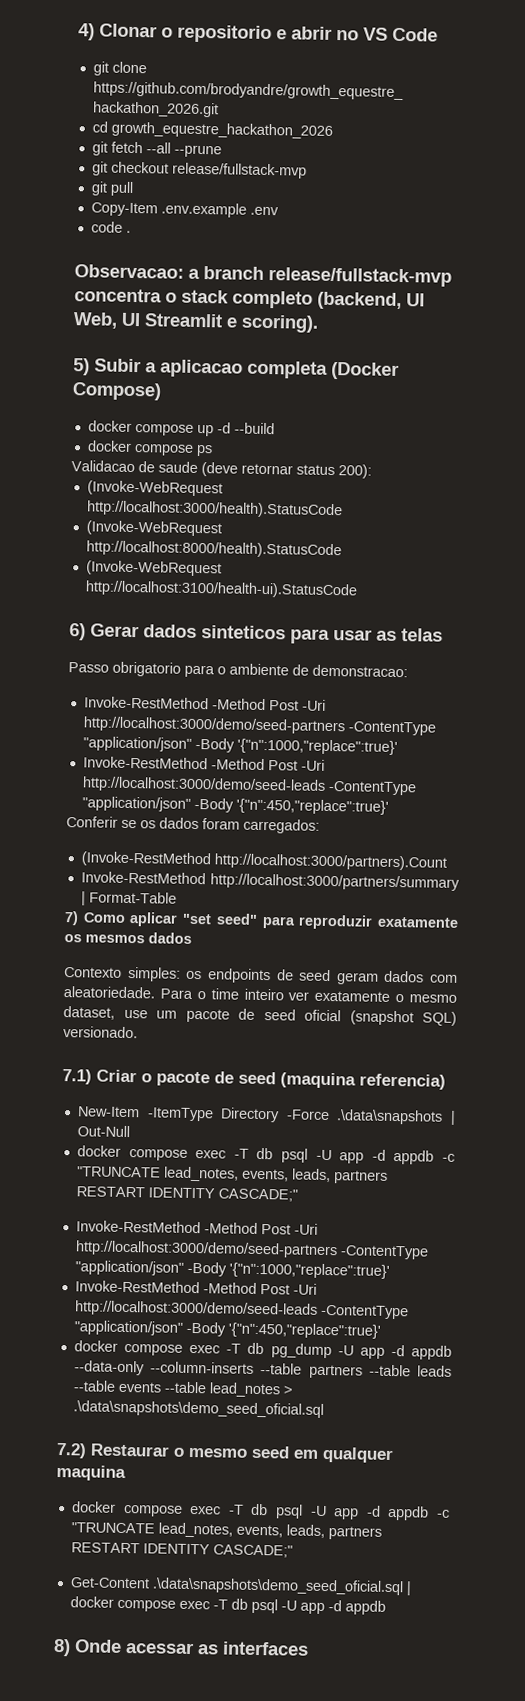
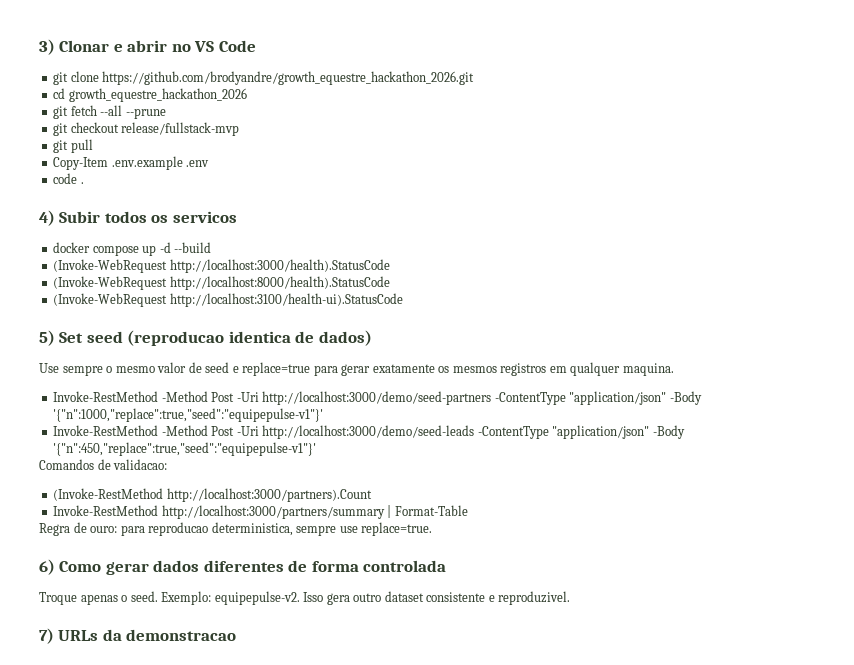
[78,23,272,44] 4) Clonar o repositorio -> [39,39,110,55] 3) Clonar
[74,264,452,287] [74,288,425,311] [73,312,319,333] [73,358,399,380] [72,382,161,401] Observacao: a branch release/fullstack-mvp concentra o stack completo (backend, UI Web, UI Streamlit e scoring). // 5) Subir a aplicacao completa (Docker Compose) -> [39,210,237,226] 4) Subir todos os servicos
[86,440,213,457] [71,460,372,479] // docker compose ps // Validacao de saude (deve retornar status 200): -> (212, 247) none
[69,623,443,644] [68,661,408,678] [83,696,326,711] [82,716,436,736] [82,736,398,756] [82,756,325,771] [81,776,417,796] [81,796,389,815] [66,816,320,834] 6) Gerar dados sinteticos para usar as telas // Passo obrigatorio para o ambiente de demonstracao: // Invoke-RestMethod -Method Post -Uri http://localhost:3000/demo/seed-partners -ContentType "application/json" -Body '{"n":1000,"replace":true}' // Invoke-RestMethod -Method Post -Uri http://localhost:3000/demo/seed-leads -ContentType "application/json" -Body '{"n":450,"replace":true}' // Conferir se os dados foram carregados: -> [39,330,372,346] [39,362,674,376] [53,391,702,405] [53,408,324,422] [53,425,685,439] [53,442,317,456] [39,459,168,470] 5) Set seed (reproducao identica de dados) // Use sempre o mesmo valor de seed e replace=true para gerar exatamente os mesmos registros em qualquer maquina. // Invoke-RestMethod -Method Post -Uri http://localhost:3000/demo/seed-partners -ContentType "application/json" -Body '{"n":1000,"replace":true,"seed":"equipepulse-v1"}' // Invoke-RestMethod -Method Post -Uri http://localhost:3000/demo/seed-leads -ContentType "application/json" -Body '{"n":450,"replace":true,"seed":"equipepulse-v1"}' // Comandos de validacao:
[64,911,460,930] [64,932,192,944] [64,966,458,985] [63,986,457,1003] [63,1006,457,1026] [63,1026,138,1039] [62,1069,446,1090] [76,1106,457,1125] [76,1125,130,1138] [76,1145,455,1165] [76,1166,388,1184] [75,1186,298,1202] [75,1220,318,1235] [74,1240,429,1260] [74,1260,390,1279] [74,1280,317,1295] [74,1300,409,1320] [73,1320,381,1339] [73,1340,453,1360] [73,1360,452,1379] [72,1380,292,1398] [72,1400,324,1418] [56,1442,394,1464] [56,1464,126,1482] [71,1501,450,1521] [70,1522,382,1540] [70,1542,293,1558] [69,1577,412,1596] [69,1596,386,1615] [53,1638,309,1657] 7) Como aplicar "set seed" para reproduzir exatamente os mesmos dados // Contexto simples: os endpoints de seed geram dados com aleatoriedade. Para o time inteiro ver exatamente o mesmo dataset, use um pacote de seed oficial (snapshot SQL) versionado. // 7.1) Criar o pacote de seed (maquina referencia) // New-Item -ItemType Directory -Force .\data\snapshots | Out-Null // docker compose exec -T db psql -U app -d appdb -c "TRUNCATE lead_notes, events, leads, partners RESTART IDENTITY CASCADE;" // Invoke-RestMethod -Method Post -Uri http://localhost:3000/demo/seed-partners -ContentType "application/json" -Body '{"n":1000,"replace":true}' // Invoke-RestMethod -Method Post -Uri http://localhost:3000/demo/seed-leads -ContentType "application/json" -Body '{"n":450,"replace":true}' // docker compose exec -T db pg_dump -U app -d appdb --data-only --column-inserts --table partners --table leads --table events --table lead_notes > .\data\snapshots\demo_seed_oficial.sql // 7.2) Restaurar o mesmo seed em qualquer maquina // docker compose exec -T db psql -U app -d appdb -c "TRUNCATE lead_notes, events, leads, partners RESTART IDENTITY CASCADE;" // Get-Content .\data\snapshots\demo_seed_oficial.sql | docker compose exec -T db psql -U app -d appdb // 8) Onde acessar as interfaces -> [39,522,433,536] [39,559,447,575] [39,591,571,605] [39,628,237,644] Regra de ouro: para reproducao deterministica, sempre use replace=true. // 6) Como gerar dados diferentes de forma controlada // Troque apenas o seed. Exemplo: equipepulse-v2. Isso gera outro dataset consistente e reproduzivel. // 7) URLs da demonstracao

